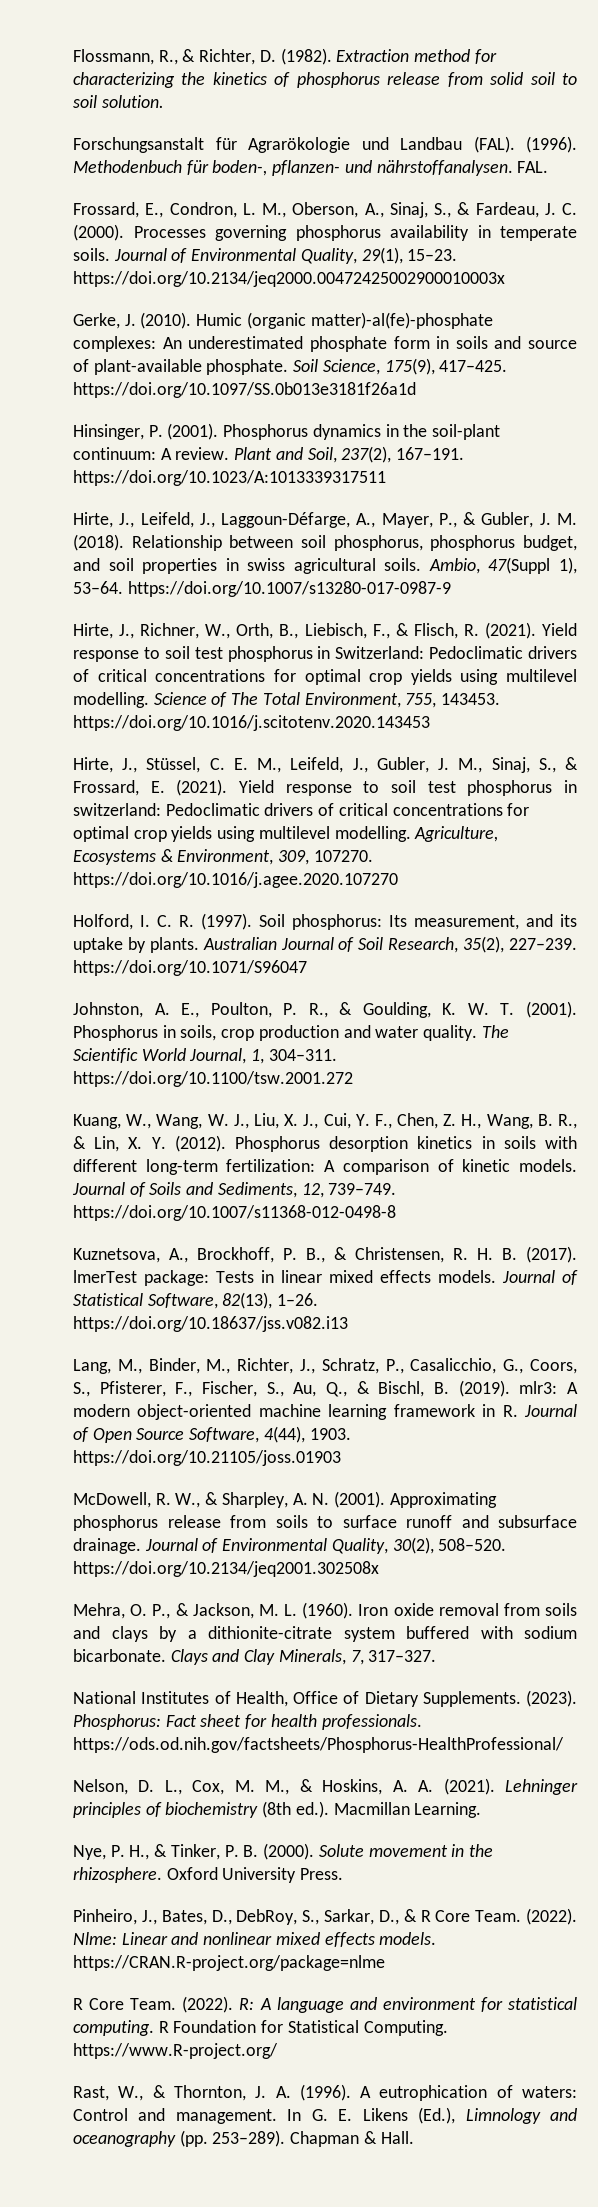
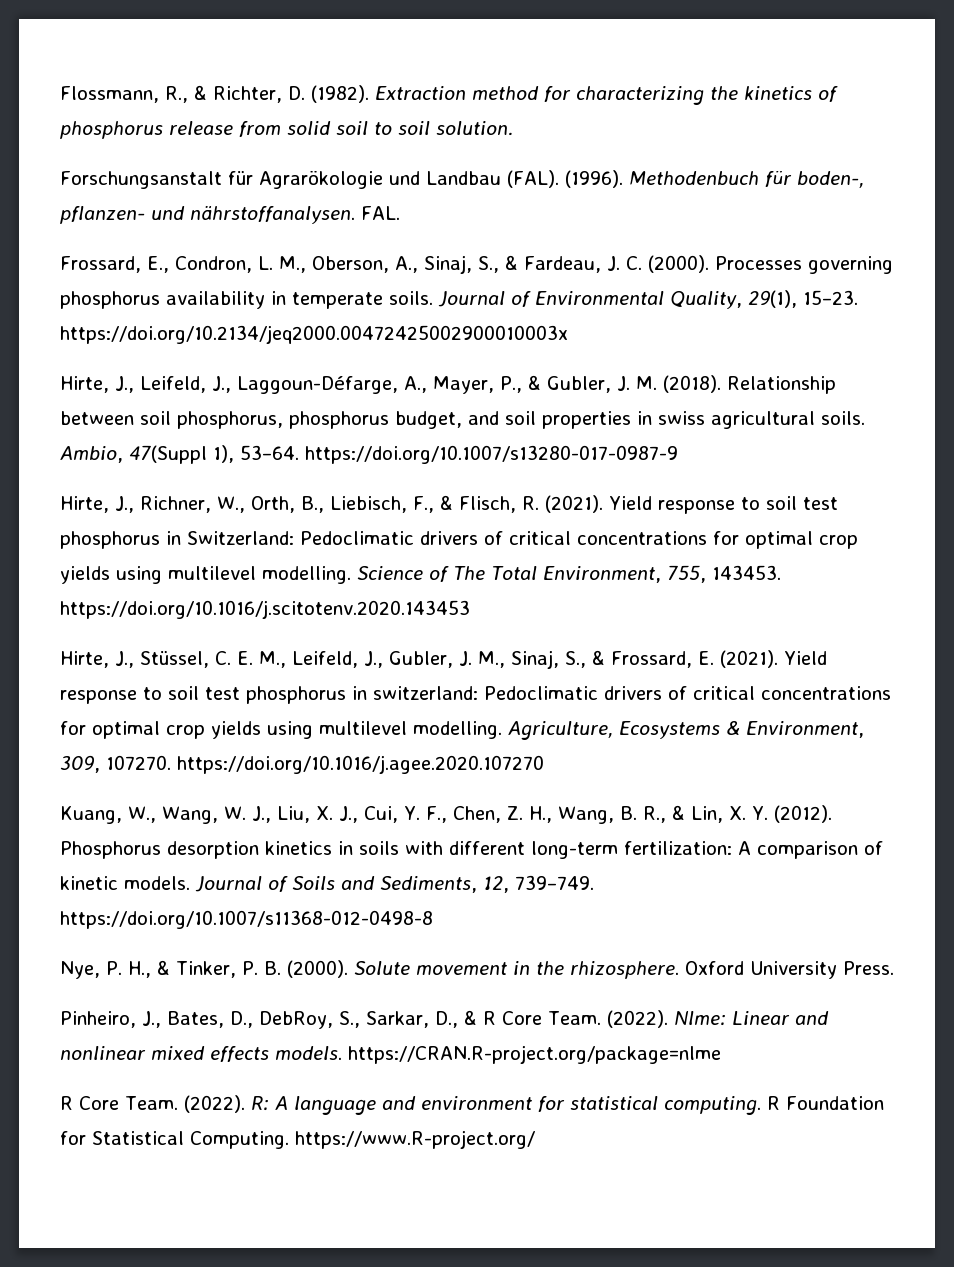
[73,312,493,329] [73,336,577,352] [73,358,508,375] [73,382,416,398] [73,423,501,440] [73,446,465,463] [73,470,386,486] // Gerke, J. (2010). Humic (organic matter)-al(fe)-phosphate complexes: An underestimated phosphate form in soils and source of plant-available phosphate. Soil Science, 175(9), 417–425. https://doi.org/10.1097/SS.0b013e3181f26a1d // Hinsinger, P. (2001). Phosphorus dynamics in the soil-plant continuum: A review. Plant and Soil, 237(2), 167–191. https://doi.org/10.1023/A:1013339317511 -> (568, 334) none
[73,913,577,930] [73,936,578,953] [73,960,307,976] [73,1001,577,1018] [73,1025,509,1041] [73,1048,337,1064] [73,1071,353,1087] // Holford, I. C. R. (1997). Soil phosphorus: Its measurement, and its uptake by plants. Australian Journal of Soil Research, 35(2), 227–239. https://doi.org/10.1071/S96047 // Johnston, A. E., Poulton, P. R., & Goulding, K. W. T. (2001). Phosphorus in soils, crop production and water quality. The Scientific World Journal, 1, 304–311. https://doi.org/10.1100/tsw.2001.272 -> (544, 764) none
[73,1246,577,1263] [73,1270,578,1286] [73,1292,319,1309] [73,1316,348,1332] [73,1358,578,1374] [73,1380,579,1397] [73,1404,578,1420] [73,1426,351,1443] [73,1450,341,1466] [73,1491,497,1508] [73,1515,577,1531] [73,1537,507,1554] [73,1561,379,1577] [73,1602,577,1619] [73,1626,577,1642] [73,1649,437,1665] [73,1690,577,1707] [73,1714,422,1730] [73,1737,564,1753] [73,1778,578,1795] [73,1801,482,1818] // Kuznetsova, A., Brockhoff, P. B., & Christensen, R. H. B. (2017). lmerTest package: Tests in linear mixed effects models. Journal of Statistical Software, 82(13), 1–26. https://doi.org/10.18637/jss.v082.i13 // Lang, M., Binder, M., Richter, J., Schratz, P., Casalicchio, G., Coors, S., Pfisterer, F., Fischer, S., Au, Q., & Bischl, B. (2019). mlr3: A modern object-oriented machine learning framework in R. Journal of Open Source Software, 4(44), 1903. https://doi.org/10.21105/joss.01903 // McDowell, R. W., & Sharpley, A. N. (2001). Approximating phosphorus release from soils to surface runoff and subsurface drainage. Journal of Environmental Quality, 30(2), 508–520. https://doi.org/10.2134/jeq2001.302508x // Mehra, O. P., & Jackson, M. L. (1960). Iron oxide removal from soils and clays by a dithionite-citrate system buffered with sodium bicarbonate. Clays and Clay Minerals, 7, 317–327. // National Institutes of Health, Office of Dietary Supplements. (2023). Phosphorus: Fact sheet for health professionals. https://ods.od.nih.gov/factsheets/Phosphorus-HealthProfessional/ // Nelson, D. L., Cox, M. M., & Hoskins, A. A. (2021). Lehninger principles of biochemistry (8th ed.). Macmillan Learning. -> (433, 919) none
[73,2084,577,2101] [73,2107,577,2124] [73,2130,414,2147] // Rast, W., & Thornton, J. A. (1996). A eutrophication of waters: Control and management. In G. E. Likens (Ed.), Limnology and oceanography (pp. 253–289). Chapman & Hall. -> (535, 1139) none

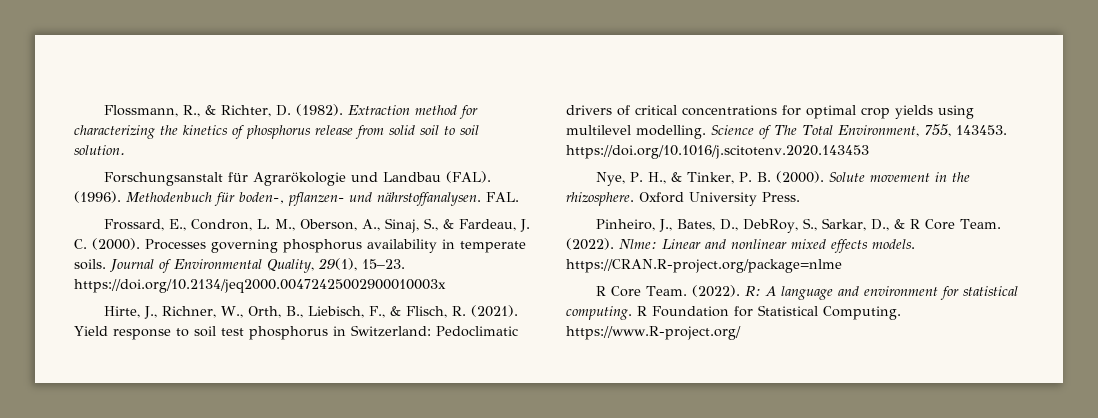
[60,375,836,394] [60,411,865,429] [60,445,678,464] // Hirte, J., Leifeld, J., Laggoun-Défarge, A., Mayer, P., & Gubler, J. M. (2018). Relationship between soil phosphorus, phosphorus budget, and soil properties in swiss agricultural soils. Ambio, 47(Suppl 1), 53–64. https://doi.org/10.1007/s13280-017-0987-9 -> (446, 286) none
[60,650,827,669] [60,686,891,704] [60,721,864,740] [60,755,544,774] [60,805,832,824] [60,841,883,859] [60,875,594,893] [60,910,433,929] // Hirte, J., Stüssel, C. E. M., Leifeld, J., Gubler, J. M., Sinaj, S., & Frossard, E. (2021). Yield response to soil test phosphorus in switzerland: Pedoclimatic drivers of critical concentrations for optimal crop yields using multilevel modelling. Agriculture, Ecosystems & Environment, 309, 107270. https://doi.org/10.1016/j.agee.2020.107270 // Kuang, W., Wang, W. J., Liu, X. J., Cui, Y. F., Chen, Z. H., Wang, B. R., & Lin, X. Y. (2012). Phosphorus desorption kinetics in soils with different long-term fertilization: A comparison of kinetic models. Journal of Soils and Sediments, 12, 739–749. https://doi.org/10.1007/s11368-012-0498-8 -> (869, 152) none

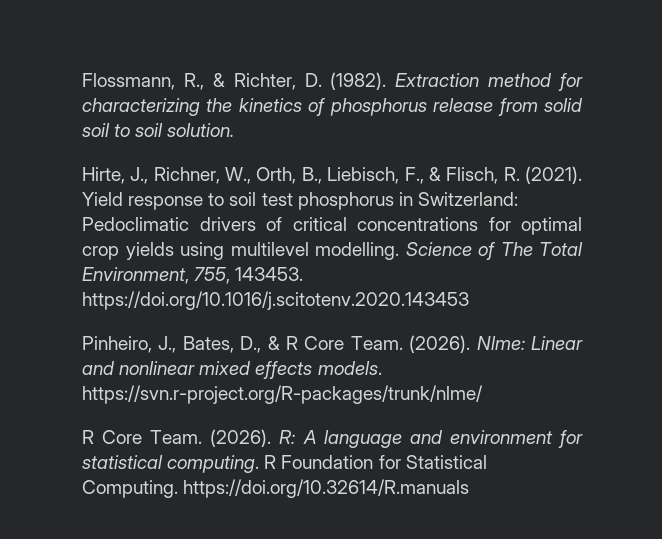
[104,171,492,186] [74,191,519,206] [104,218,531,233] [74,238,526,253] [74,258,405,273] [74,279,446,293] // Forschungsanstalt für Agrarökologie und Landbau (FAL). (1996). Methodenbuch für boden-, pflanzen- und nährstoffanalysen. FAL. // Frossard, E., Condron, L. M., Oberson, A., Sinaj, S., & Fardeau, J. C. (2000). Processes governing phosphorus availability in temperate soils. Journal of Environmental Quality, 29(1), 15–23. https://doi.org/10.2134/jeq2000.00472425002900010003x -> (235, 130) none
[596,171,971,186] [566,192,800,206] // Nye, P. H., & Tinker, P. B. (2000). Solute movement in the rhizosphere. Oxford University Press. -> (469, 300) none
[743,218,890,233] DebRoy, S., Sarkar, D., -> (262, 344) none
[566,238,614,250] (2022). -> [409,335,471,353] (2026).
[566,259,842,273] [596,285,741,297] https://CRAN.R-project.org/package=nlme // R Core Team. (2022). -> [82,385,483,404] [82,429,272,447] https://svn.r-project.org/R-packages/trunk/nlme/ // R Core Team. (2026).
[566,326,741,340] https://www.R-project.org/ -> [183,479,470,498] https://doi.org/10.32614/R.manuals

